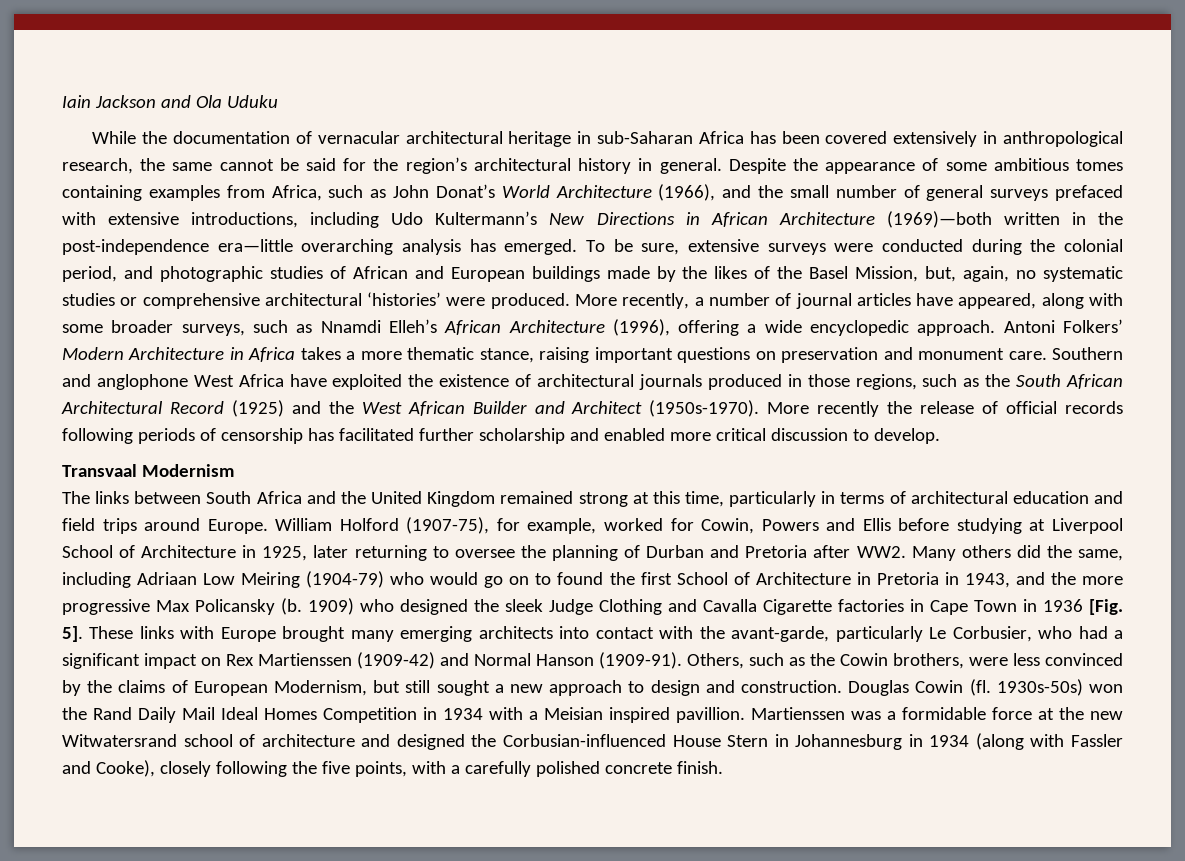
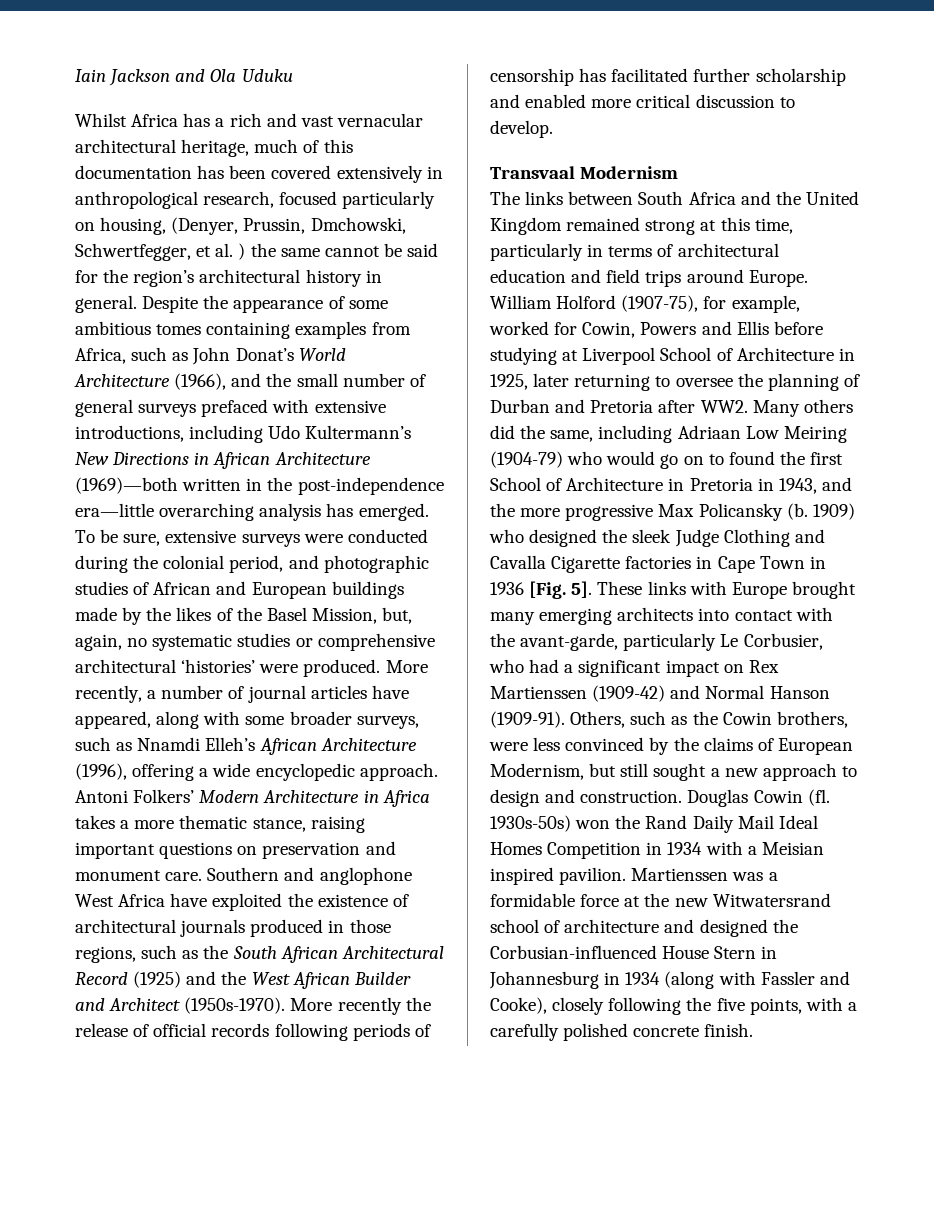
[92,131,744,147] While the documentation of vernacular architectural heritage in sub-Saharan Africa -> [75,113,423,127] [75,139,353,157] [75,165,192,179] Whilst Africa has a rich and vast vernacular architectural heritage, much of this documentation
(133, 166) none -> [279,191,436,209] [75,217,406,235] [75,243,246,261] focused particularly on housing, (Denyer, Prussin, Dmchowski, Schwertfegger, et al. )
[676,707,745,723] pavillion. -> [559,867,627,885] pavilion.

